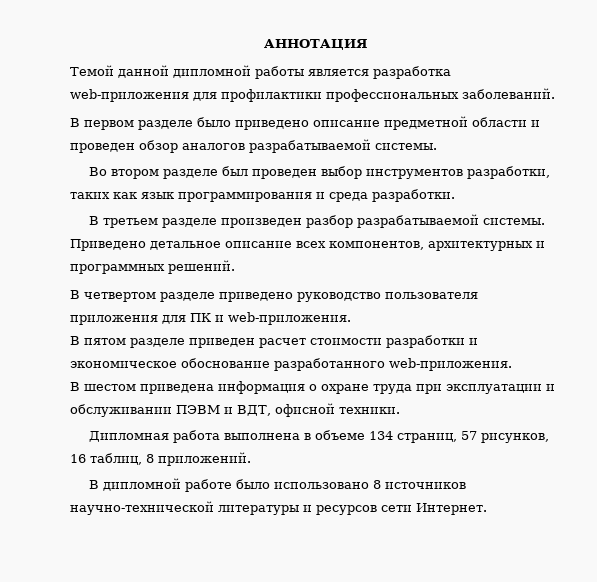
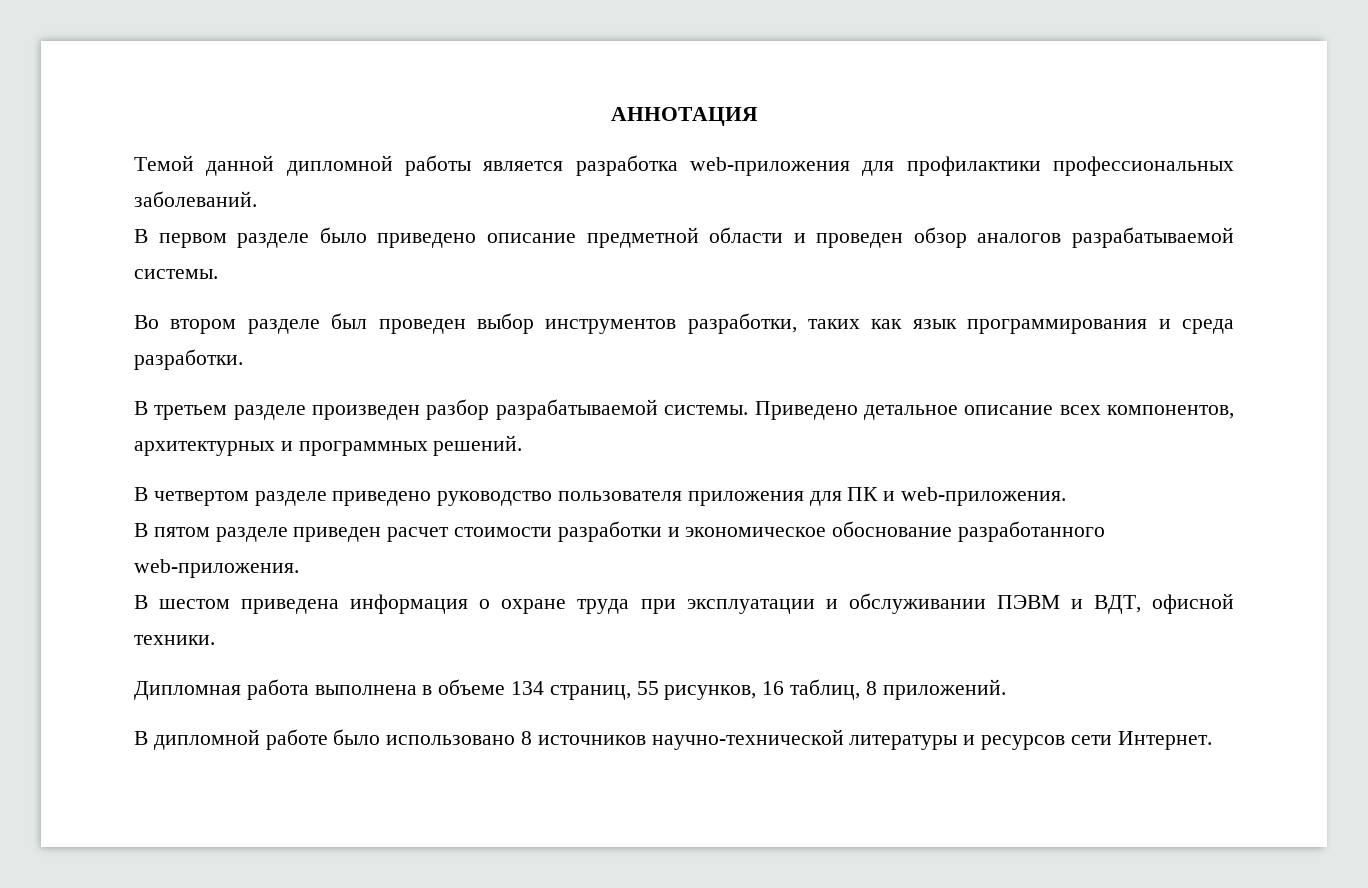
[461,431,478,440] 57 -> [636,681,659,695] 55

